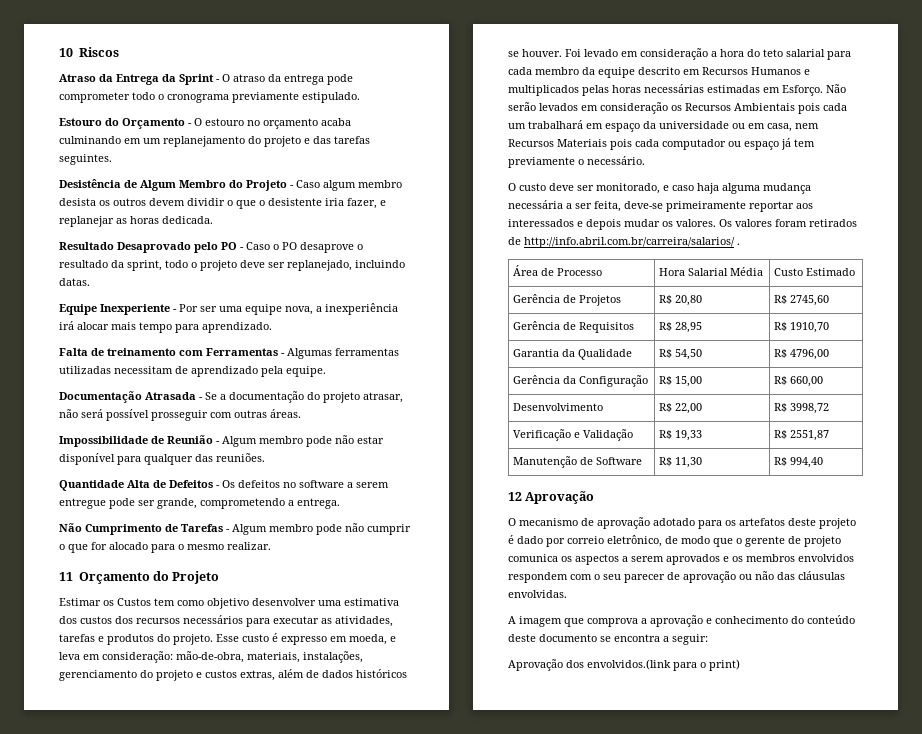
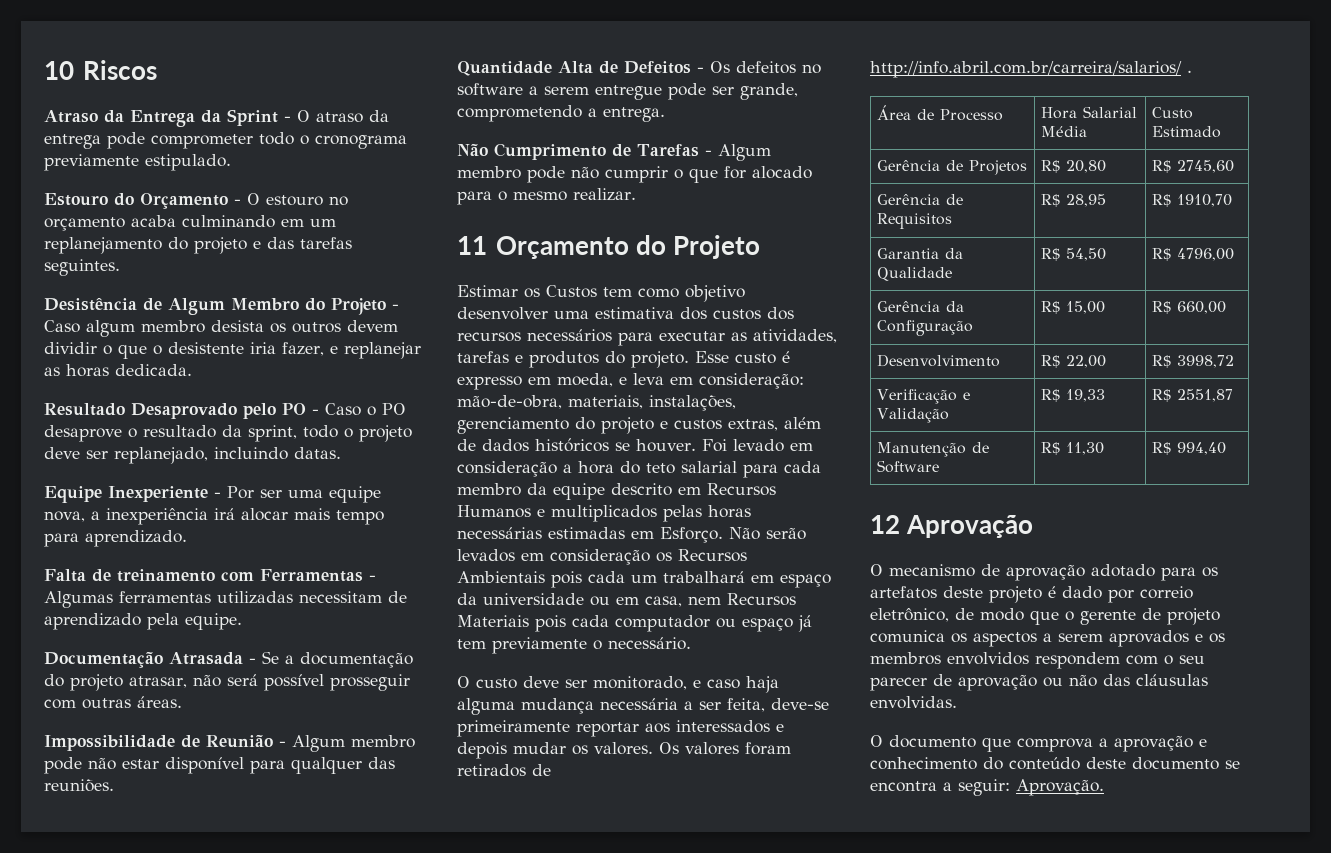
[508,616,562,627] A imagem -> [870,735,976,748] O documento
[508,659,740,671] // Aprovação dos envolvidos.(link para o print) -> [1016,779,1104,796] Aprovação.

